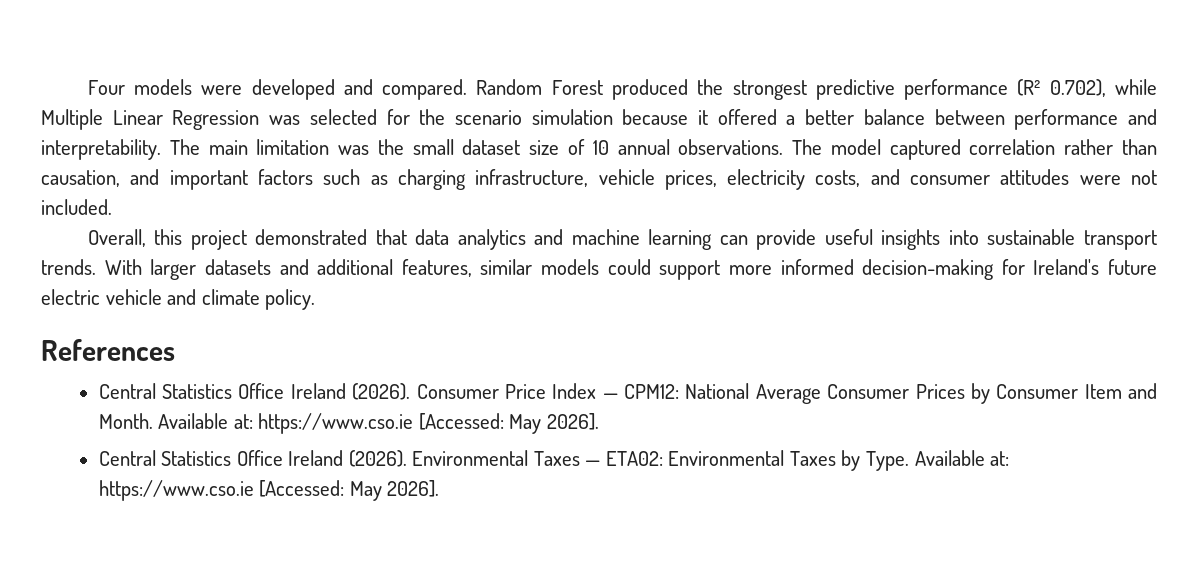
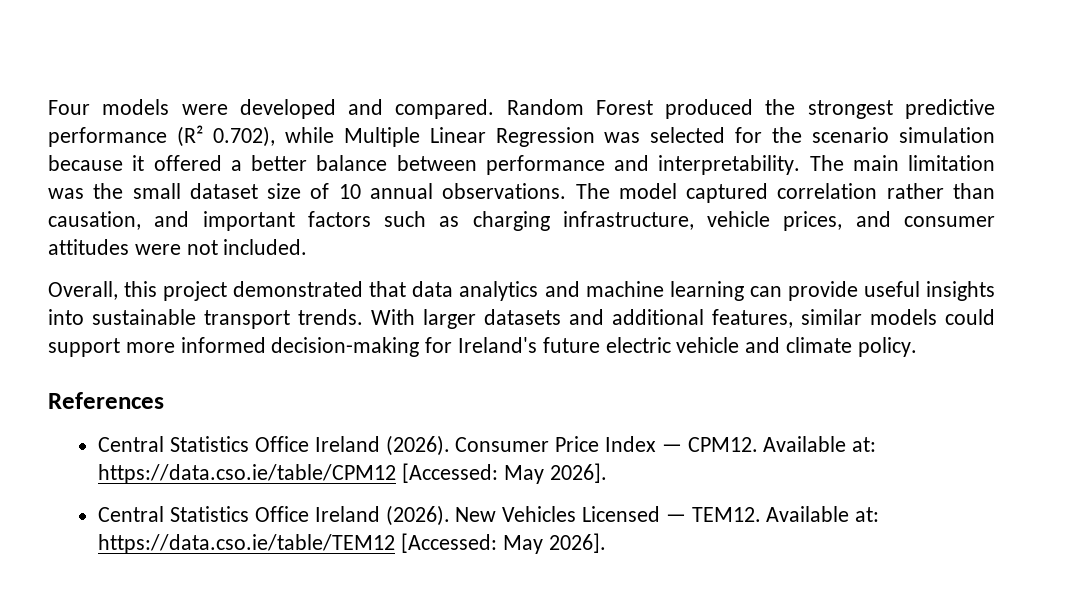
[727,169,861,190] electricity costs, -> (843, 221) none
[624,383,1157,404] [98,413,414,434] CPM12: National Average Consumer Prices by Consumer Item and Month. Available at: https://www.cso.ie -> [687,436,877,452] [98,464,397,484] CPM12. Available at: https://data.cso.ie/table/CPM12
[412,450,1010,471] [98,480,254,501] Environmental Taxes — ETA02: Environmental Taxes by Type. Available at: https://www.cso.ie -> [455,506,880,522] [98,534,396,554] New Vehicles Licensed — TEM12. Available at: https://data.cso.ie/table/TEM12

